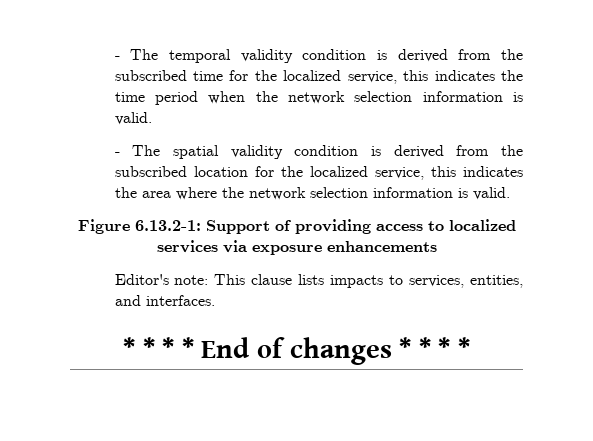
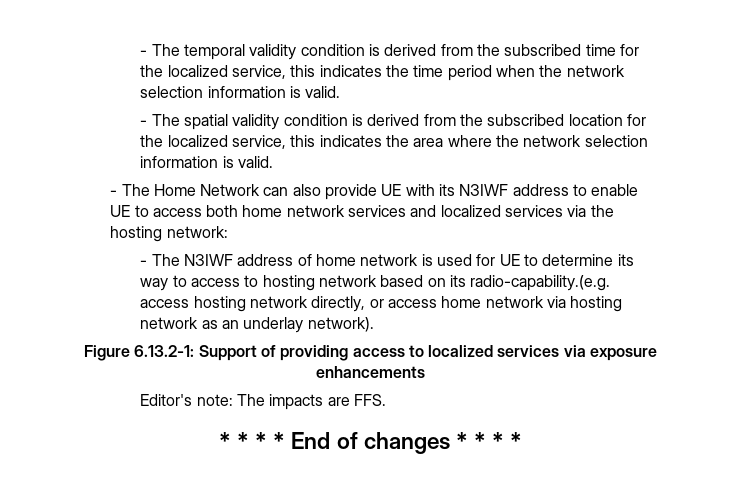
(510, 193) none -> [110,184,639,200] [110,205,614,217] [110,226,228,242] [140,254,634,266] [140,275,611,291] [140,296,623,312] [140,317,374,333] // - The Home Network can also provide UE with its N3IWF address to enable UE to access both home network services and localized services via the hosting network: // - The N3IWF address of home network is used for UE to determine its way to access to hosting network based on its radio-capability.(e.g. access hosting network directly, or access home network via hosting network as an underlay network).
[214,274,523,288] [114,295,215,306] This clause lists impacts to services, entities, and interfaces. -> [237,394,386,410] The impacts are FFS.

